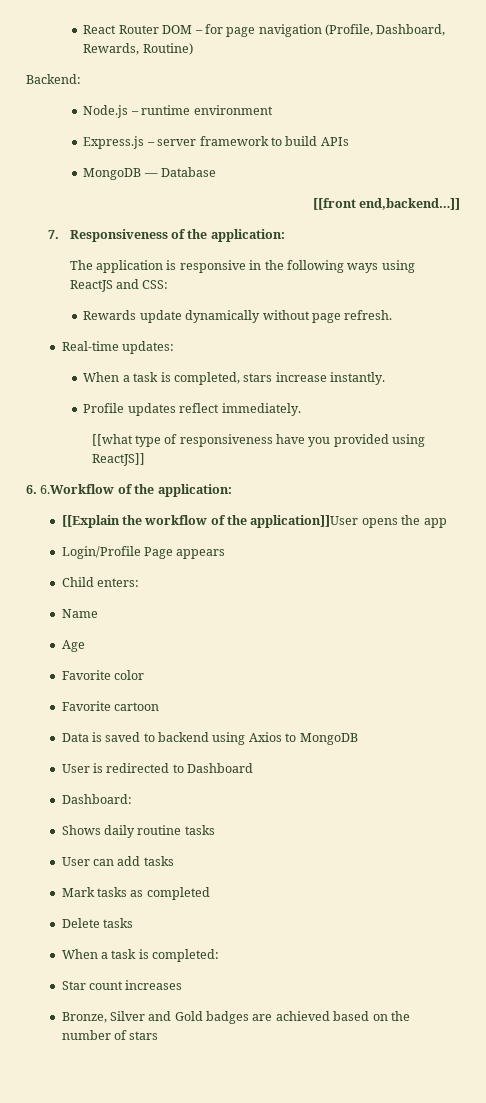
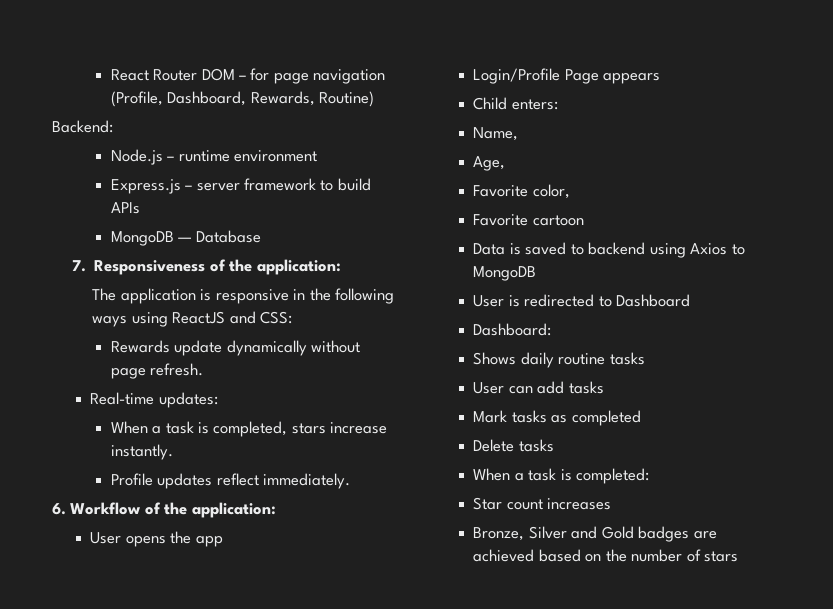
[312,198,460,210] // [[front end,backend…]] -> (261, 236) none
[91,434,426,447] [91,453,145,466] // [[what type of responsiveness have you provided using ReactJS]] -> (350, 481) none
[40,484,232,497] [61,515,359,528] 6.Workflow of the application: // [[Explain the workflow of the application]]User -> [70,502,276,518] [90,532,122,544] Workflow of the application: // User
[61,609,98,618] [61,640,85,652] [61,670,144,680] Name // Age // Favorite color -> [473,127,519,141] [473,156,506,171] [473,184,570,199] Name, // Age, // Favorite color,

